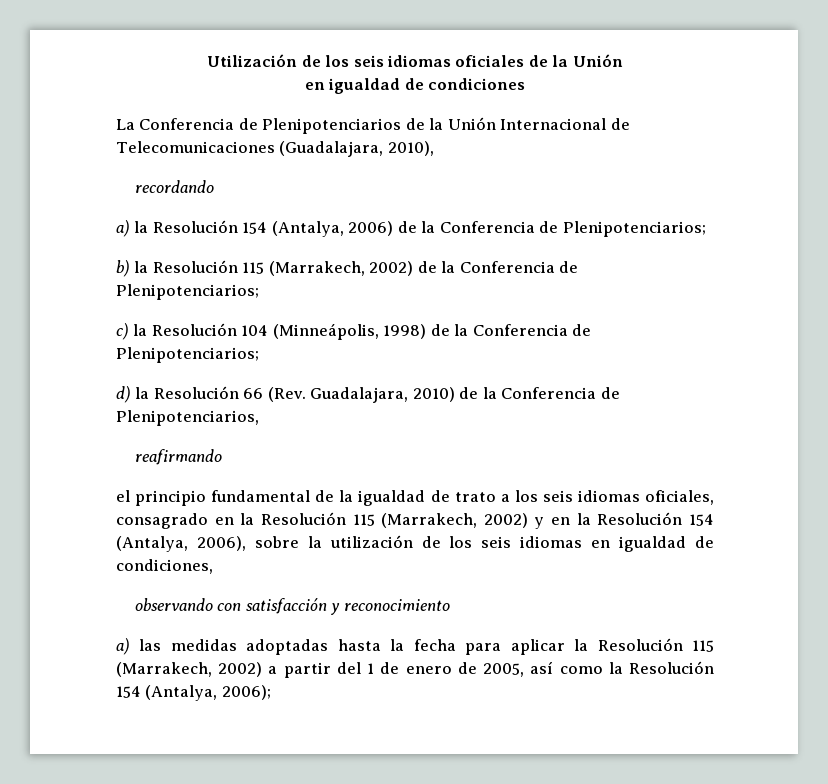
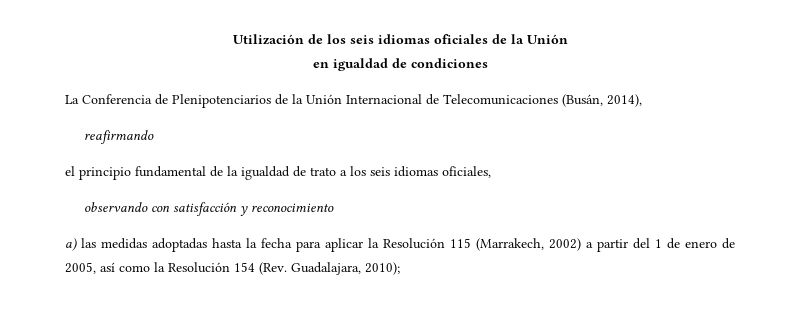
[279,141,434,157] [134,180,214,193] [116,220,706,237] [116,260,579,277] [116,284,259,300] [116,323,592,340] [116,347,259,363] [116,386,620,403] [116,410,259,426] (Guadalajara, 2010), // recordando // a) la Resolución 154 (Antalya, 2006) de la Conferencia de Plenipotenciarios; // b) la Resolución 115 (Marrakech, 2002) de la Conferencia de Plenipotenciarios; // c) la Resolución 104 (Minneápolis, 1998) de la Conferencia de Plenipotenciarios; // d) la Resolución 66 (Rev. Guadalajara, 2010) de la Conferencia de Plenipotenciarios, -> [562,94,642,107] (Busán, 2014),
[116,512,714,529] [116,535,715,552] [116,559,213,574] consagrado en la Resolución 115 (Marrakech, 2002) y en la Resolución 154 (Antalya, 2006), sobre la utilización de los seis idiomas en igualdad de condiciones, -> (491, 172) none
[145,685,271,701] (Antalya, 2006); -> [259,262,400,275] (Rev. Guadalajara, 2010);

